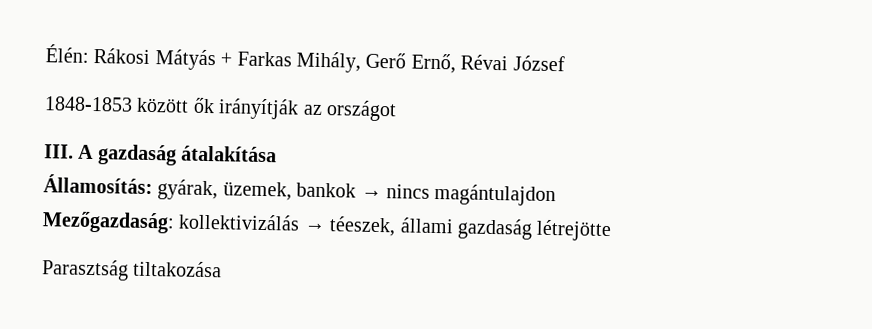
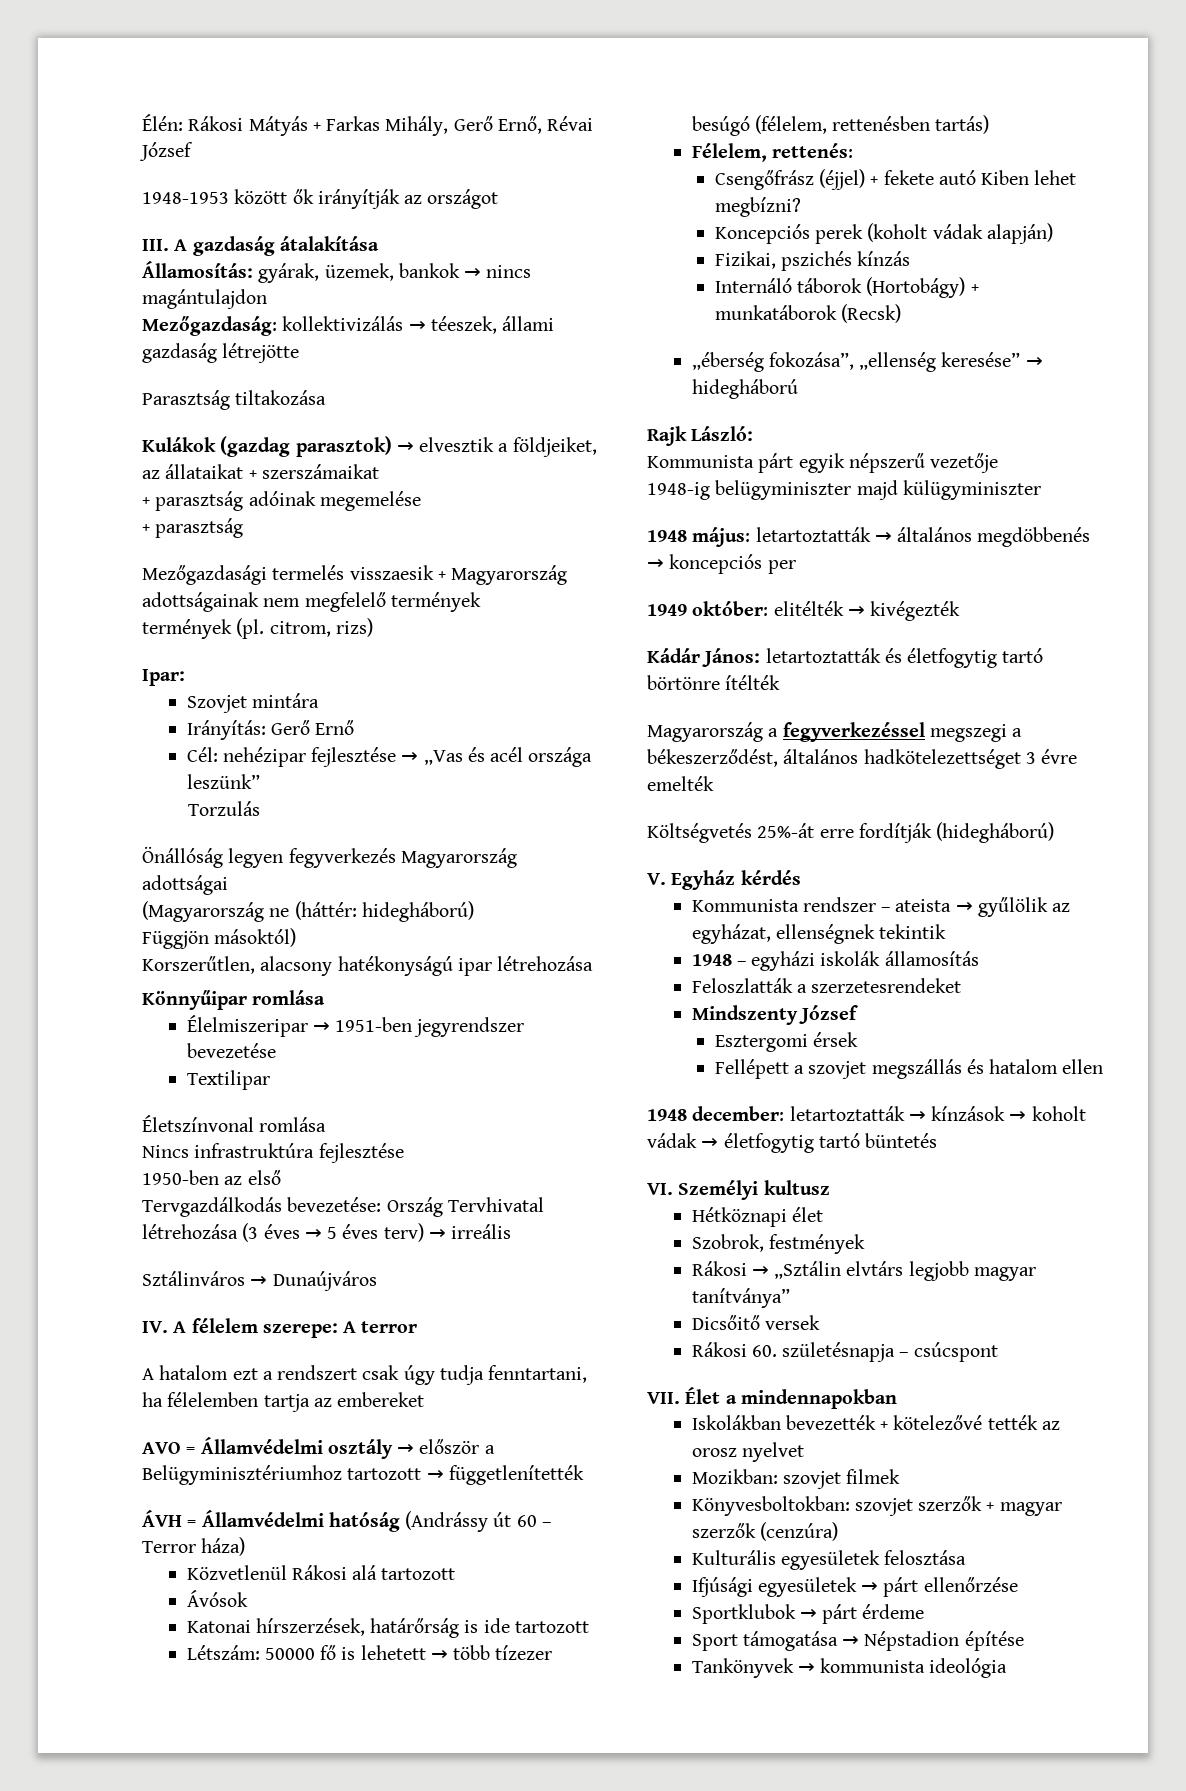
[44,96,133,112] 1848-1853 -> [142,192,229,204] 1948-1953
(223, 269) none -> [142,436,597,457] [142,464,379,479] [142,491,421,511] [142,518,244,538] [142,565,568,585] [142,592,481,612] [142,618,373,639] [142,669,185,686] [186,693,319,713] [186,720,355,740] [186,747,593,767] [186,774,260,789] [188,801,261,816] [142,846,517,868] [142,875,228,895] [142,901,474,922] [142,928,297,949] [142,956,594,976] [142,990,326,1010] [186,1014,525,1037] [186,1043,276,1058] [186,1070,270,1090] [142,1114,327,1132] [142,1143,404,1163] [142,1170,281,1185] [142,1197,544,1217] [142,1223,512,1242] [142,1271,377,1291] [142,1318,418,1338] [142,1365,588,1385] [142,1392,425,1412] [142,1436,495,1459] [142,1465,584,1485] [142,1509,551,1532] [142,1537,246,1556] [186,1565,456,1580] [186,1589,248,1607] [186,1618,589,1638] [186,1645,553,1660] [691,115,990,136] [691,143,853,162] [714,169,1077,190] [714,197,801,217] [714,223,1053,244] [714,251,911,271] [714,277,979,298] [714,304,901,323] [691,352,1043,372] [691,379,798,399] [647,426,754,446] [647,453,999,473] [647,480,1041,500] [647,527,1091,547] [647,554,796,574] [647,601,961,621] [647,648,1044,668] [647,675,781,690] [647,722,1023,742] [647,749,1078,769] [647,776,714,791] [647,822,1055,843] [647,870,801,890] [691,897,1071,917] [691,924,947,944] [691,951,979,971] [691,978,962,993] [691,1005,858,1025] [714,1032,858,1052] [714,1059,1104,1079] [647,1106,1086,1121] [647,1133,938,1153] [647,1180,830,1200] [691,1207,823,1227] [691,1234,865,1254] [691,1261,1036,1281] [691,1288,790,1308] [691,1315,820,1330] [691,1342,998,1362] [647,1386,897,1409] [691,1415,1060,1430] [691,1442,804,1462] [691,1469,901,1489] [691,1496,1062,1516] [691,1522,838,1541] [691,1550,967,1570] [691,1577,1018,1597] [691,1604,925,1624] [691,1631,1024,1651] [691,1658,1008,1678] // Kulákok (gazdag parasztok) → elvesztik a földjeiket, az állataikat + szerszámaikat // + parasztság adóinak megemelése // + parasztság // Mezőgazdasági termelés visszaesik + Magyarország adottságainak nem megfelelő termények // termények (pl. citrom, rizs) // Ipar: // Szovjet mintára // Irányítás: Gerő Ernő // Cél: nehézipar fejlesztése → „Vas és acél országa leszünk” // Torzulás // Önállóság legyen fegyverkezés Magyarország adottságai // (Magyarország ne (háttér: hidegháború) // Függjön másoktól) // Korszerűtlen, alacsony hatékonyságú ipar létrehozása // Könnyűipar romlása // Élelmiszeripar → 1951-ben jegyrendszer bevezetése // Textilipar // Életszínvonal romlása // Nincs infrastruktúra fejlesztése // 1950-ben az első // Tervgazdálkodás bevezetése: Ország Tervhivatal létrehozása (3 éves → 5 éves terv) → irreális // Sztálinváros → Dunaújváros // IV. A félelem szerepe: A terror // A hatalom ezt a rendszert csak úgy tudja fenntartani, ha félelemben tartja az embereket // AVO = Államvédelmi osztály → először a Belügyminisztériumhoz tartozott → függetlenítették // ÁVH = Államvédelmi hatóság (Andrássy út 60 – Terror háza) // Közvetlenül Rákosi alá tartozott // Ávósok // Katonai hírszerzések, határőrság is ide tartozott // Létszám: 50000 fő is lehetett → több tízezer besúgó (félelem, rettenésben tartás) // Félelem, rettenés: // Csengőfrász (éjjel) + fekete autó Kiben lehet megbízni? // Koncepciós perek (koholt vádak alapján) // Fizikai, pszichés kínzás // Internáló táborok (Hortobágy) + munkatáborok (Recsk) // „éberség fokozása”, „ellenség keresése” → hidegháború // Rajk László: // Kommunista párt egyik népszerű vezetője // 1948-ig belügyminiszter majd külügyminiszter // 1948 május: letartoztatták → általános megdöbbenés → koncepciós per // 1949 október: elitélték → kivégezték // Kádár János: letartoztatták és életfogytig tartó börtönre ítélték // Magyarország a fegyverkezéssel megszegi a békeszerződést, általános hadkötelezettséget 3 évre emelték // Költségvetés 25%-át erre fordítják (hidegháború) // V. Egyház kérdés // Kommunista rendszer – ateista → gyűlölik az egyházat, ellenségnek tekintik // 1948 – egyházi iskolák államosítás // Feloszlatták a szerzetesrendeket // Mindszenty József // Esztergomi érsek // Fellépett a szovjet megszállás és hatalom ellen // 1948 december: letartoztatták → kínzások → koholt vádak → életfogytig tartó büntetés // VI. Személyi kultusz // Hétköznapi élet // Szobrok, festmények // Rákosi → „Sztálin elvtárs legjobb magyar tanítványa” // Dicsőitő versek // Rákosi 60. születésnapja – csúcspont // VII. Élet a mindennapokban // Iskolákban bevezették + kötelezővé tették az orosz nyelvet // Mozikban: szovjet filmek // Könyvesboltokban: szovjet szerzők + magyar szerzők (cenzúra) // Kulturális egyesületek felosztása // Ifjúsági egyesületek → párt ellenőrzése // Sportklubok → párt érdeme // Sport támogatása → Népstadion építése // Tankönyvek → kommunista ideológia

